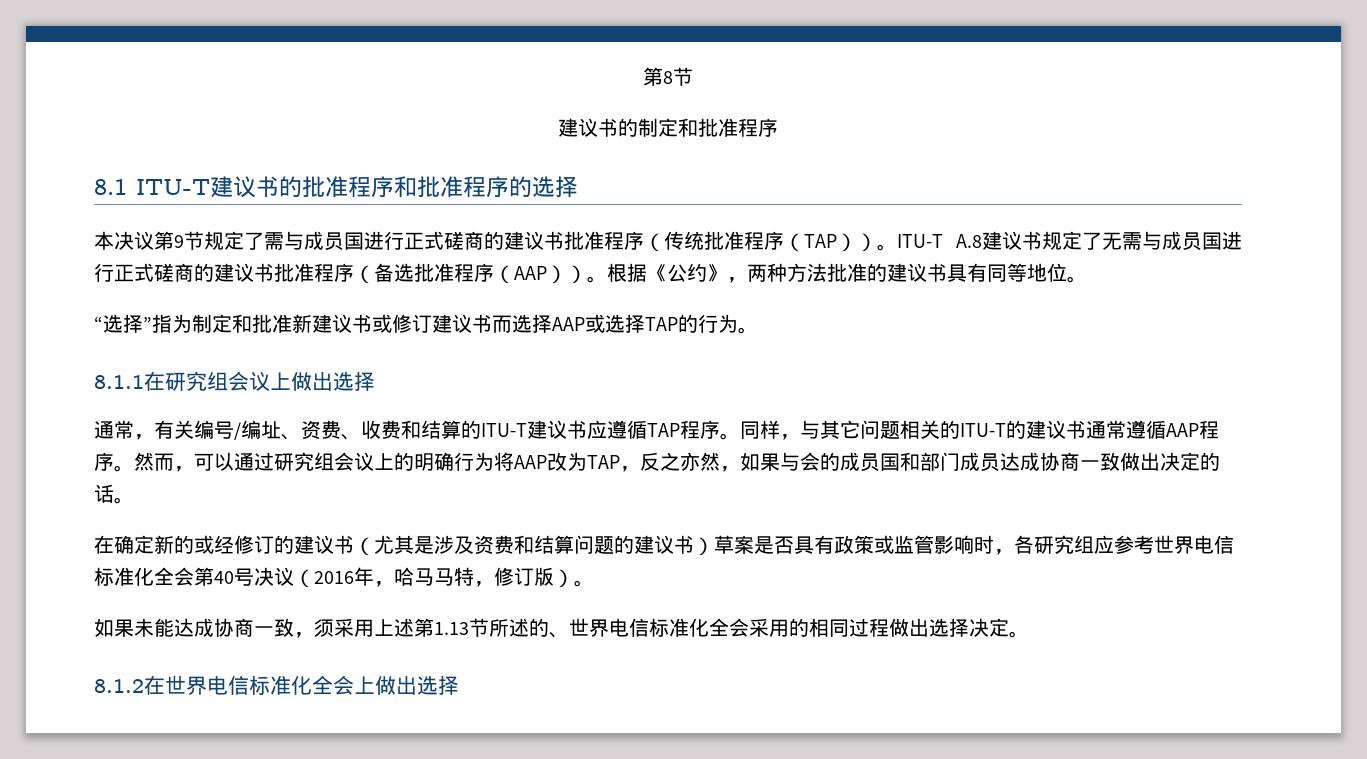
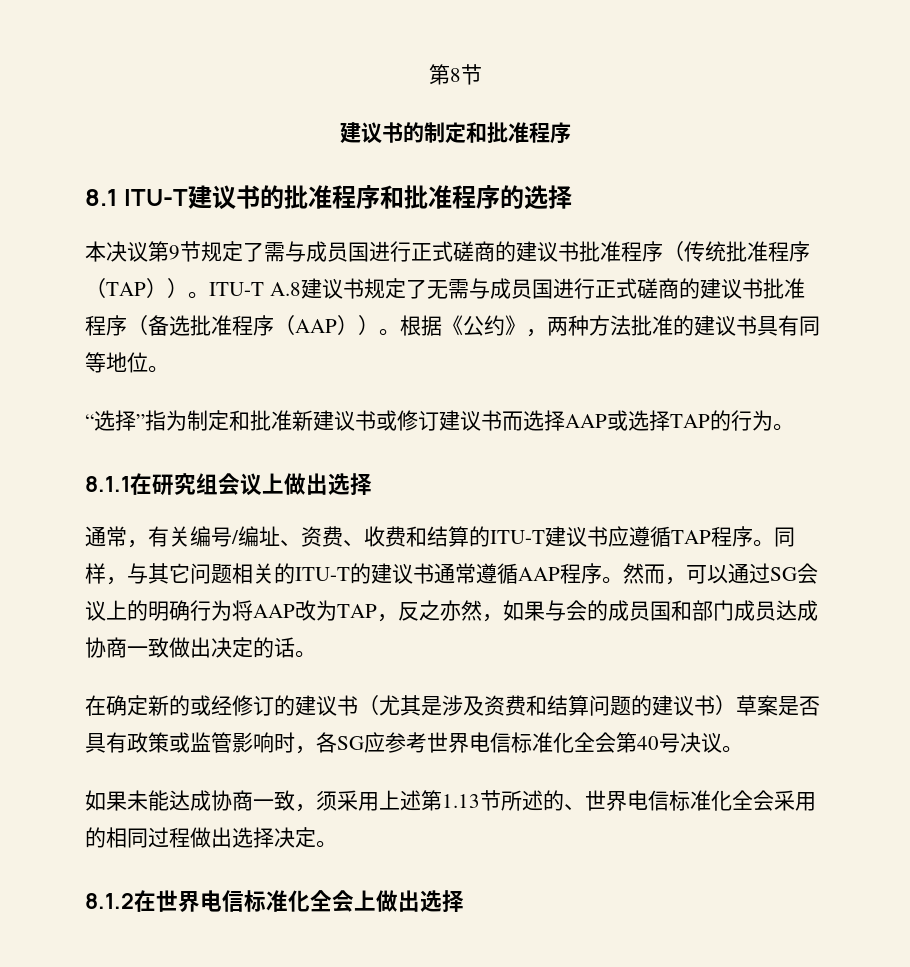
[274,452,334,471] 研究组 -> [770,567,797,581] SG
[1034,535,1094,554] 研究组 -> [337,736,364,750] SG
[294,567,574,588] （2016年，哈马马特，修订版） -> (722, 742) none

